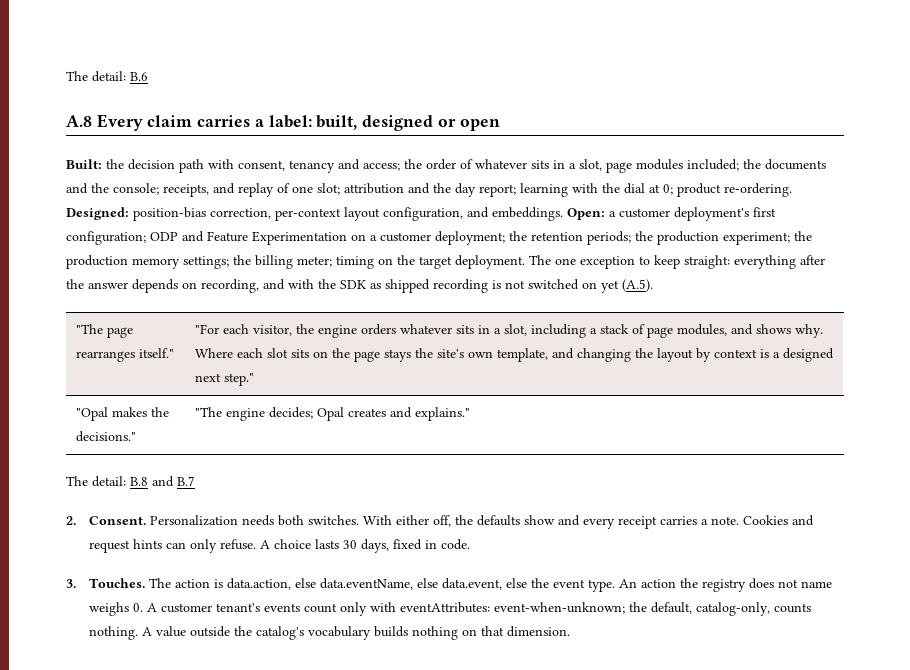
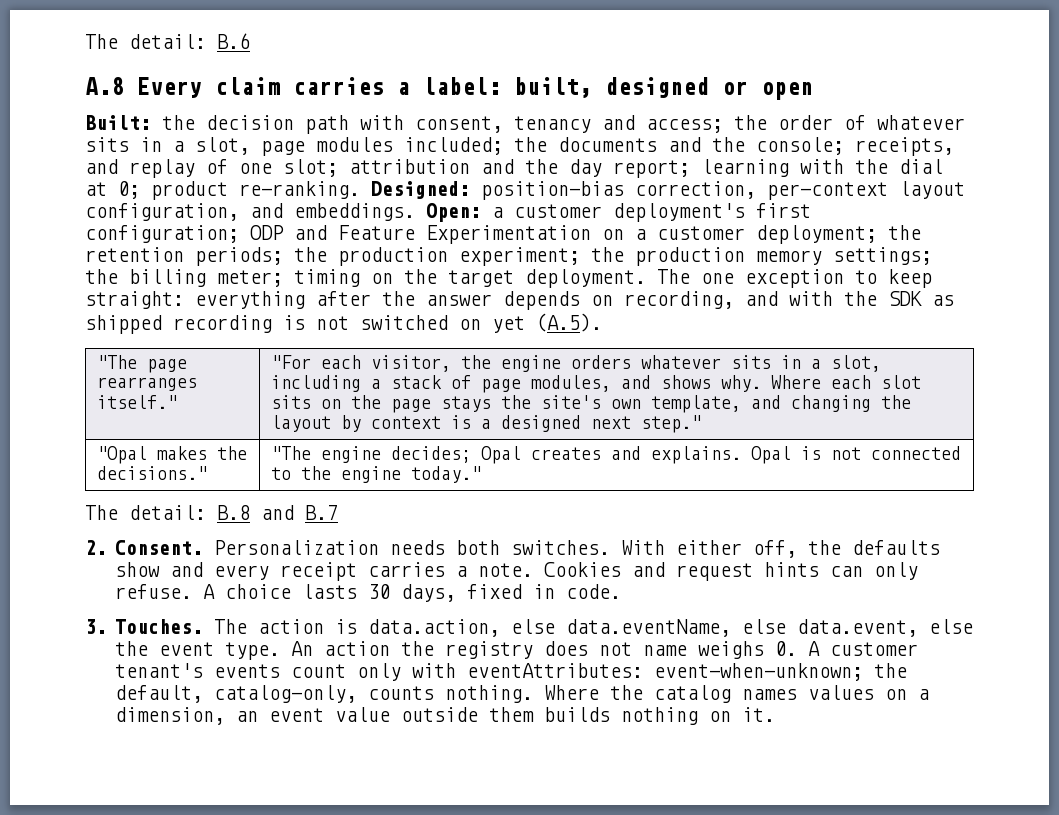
[724,183,792,197] re-ordering. -> [239,181,360,199] re-ranking.
[414,407,470,421] explains." -> [650,446,961,464] [270,466,481,483] explains. Opal is not connected to the engine today."
[142,626,372,640] A value outside the catalog's vocabulary -> [544,685,930,703] [115,707,535,725] Where the catalog names values on a dimension, an event value outside them
[481,626,571,637] that dimension. -> [742,707,776,722] it.

